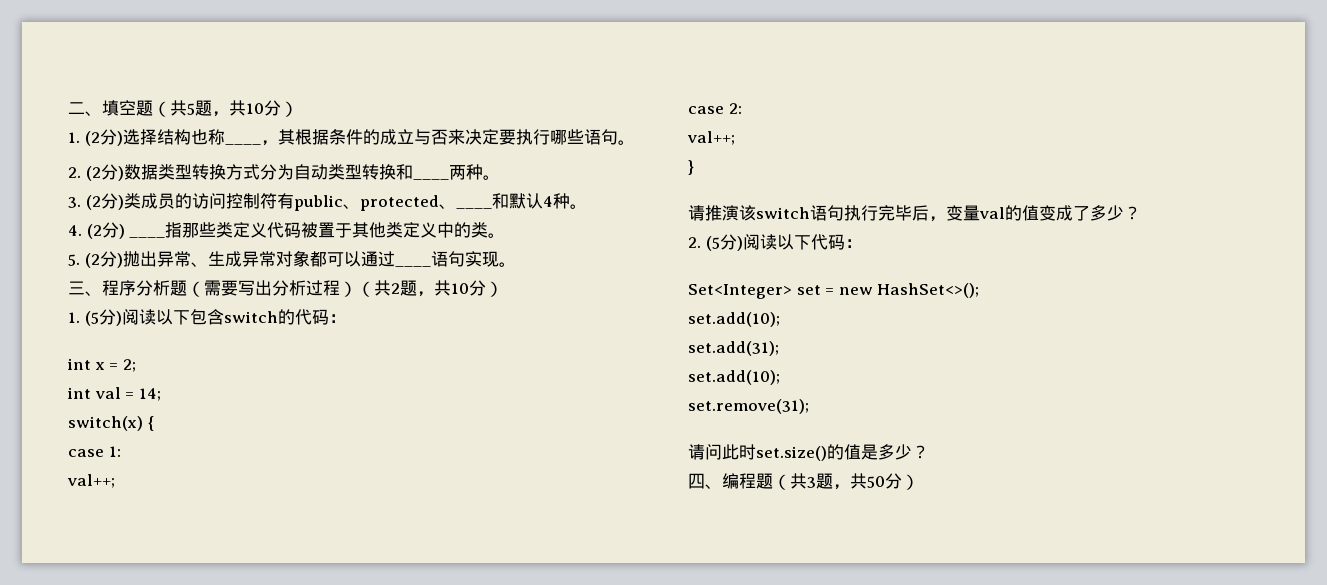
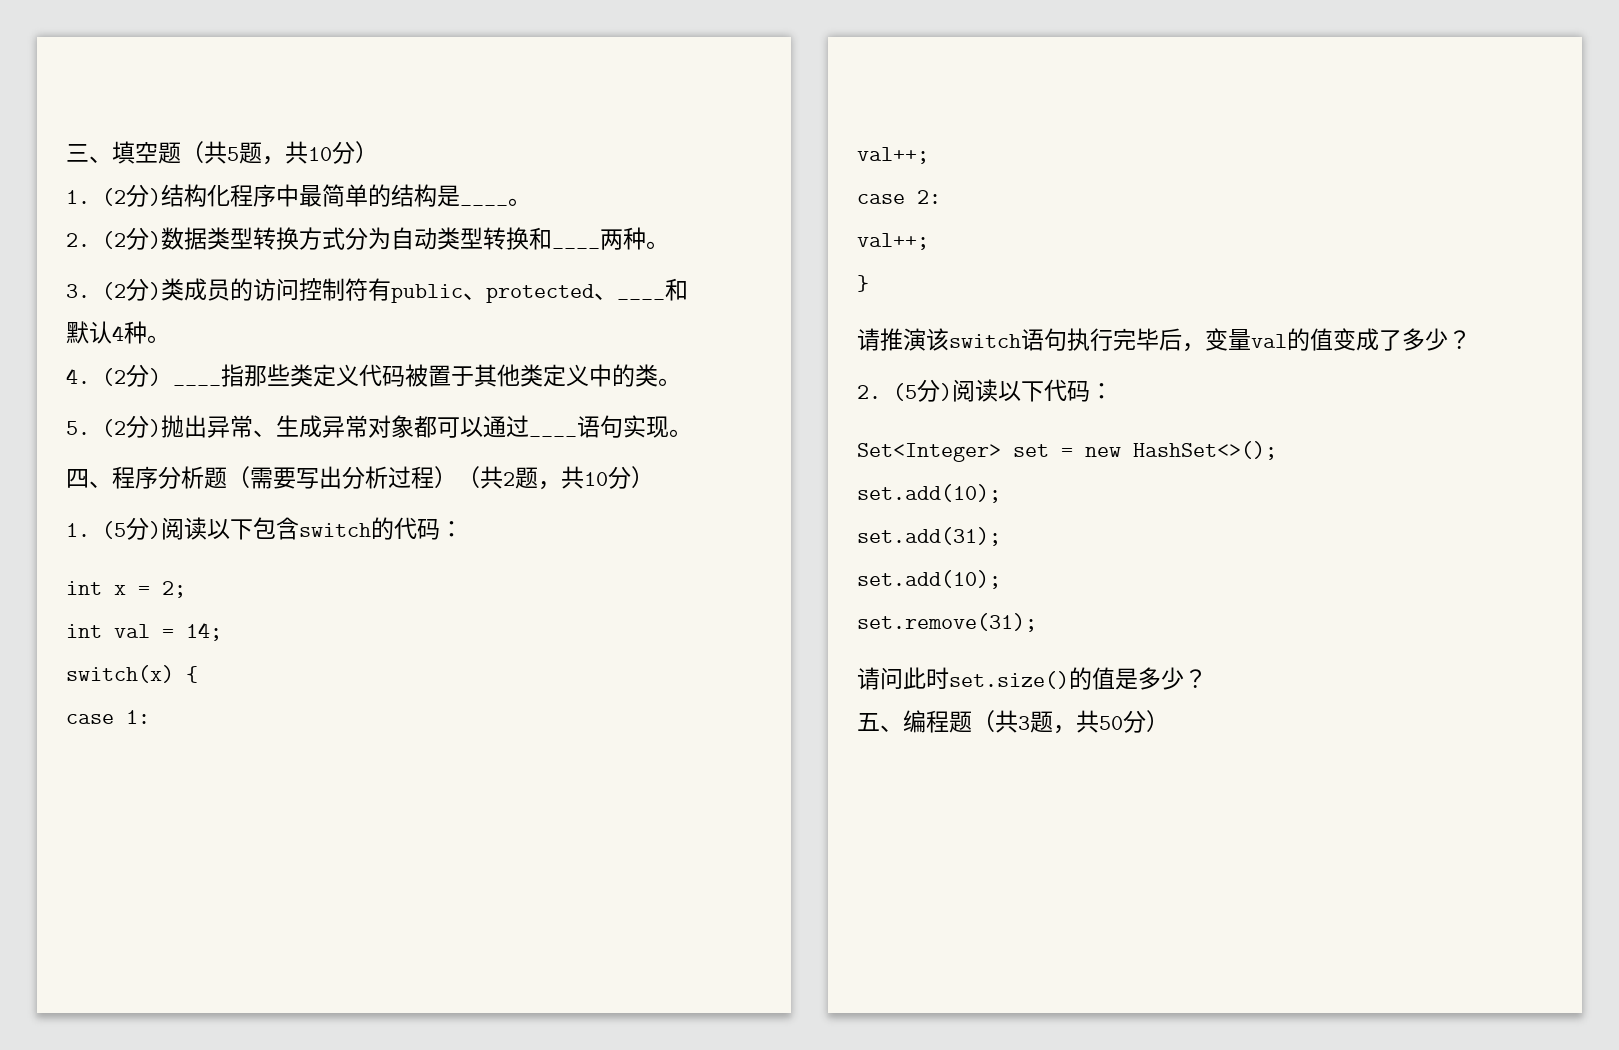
[68,102,85,114] 二 -> [66,144,89,162] 三
[122,129,618,146] 选择结构也称____，其根据条件的成立与否来决定要执行哪些语句 -> [161,184,508,207] 结构化程序中最简单的结构是____
[68,281,85,295] 三 -> [66,469,89,488] 四
[688,473,705,489] 四 -> [857,713,880,731] 五

